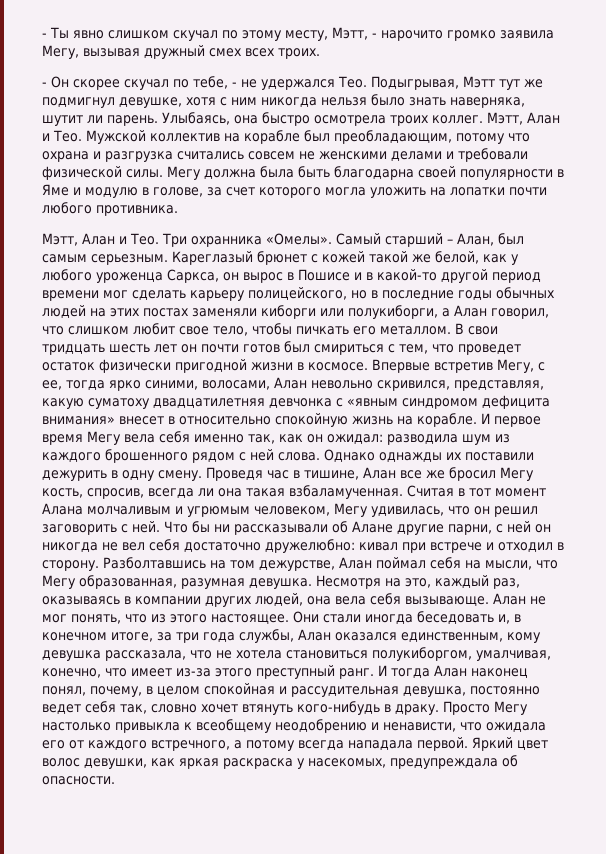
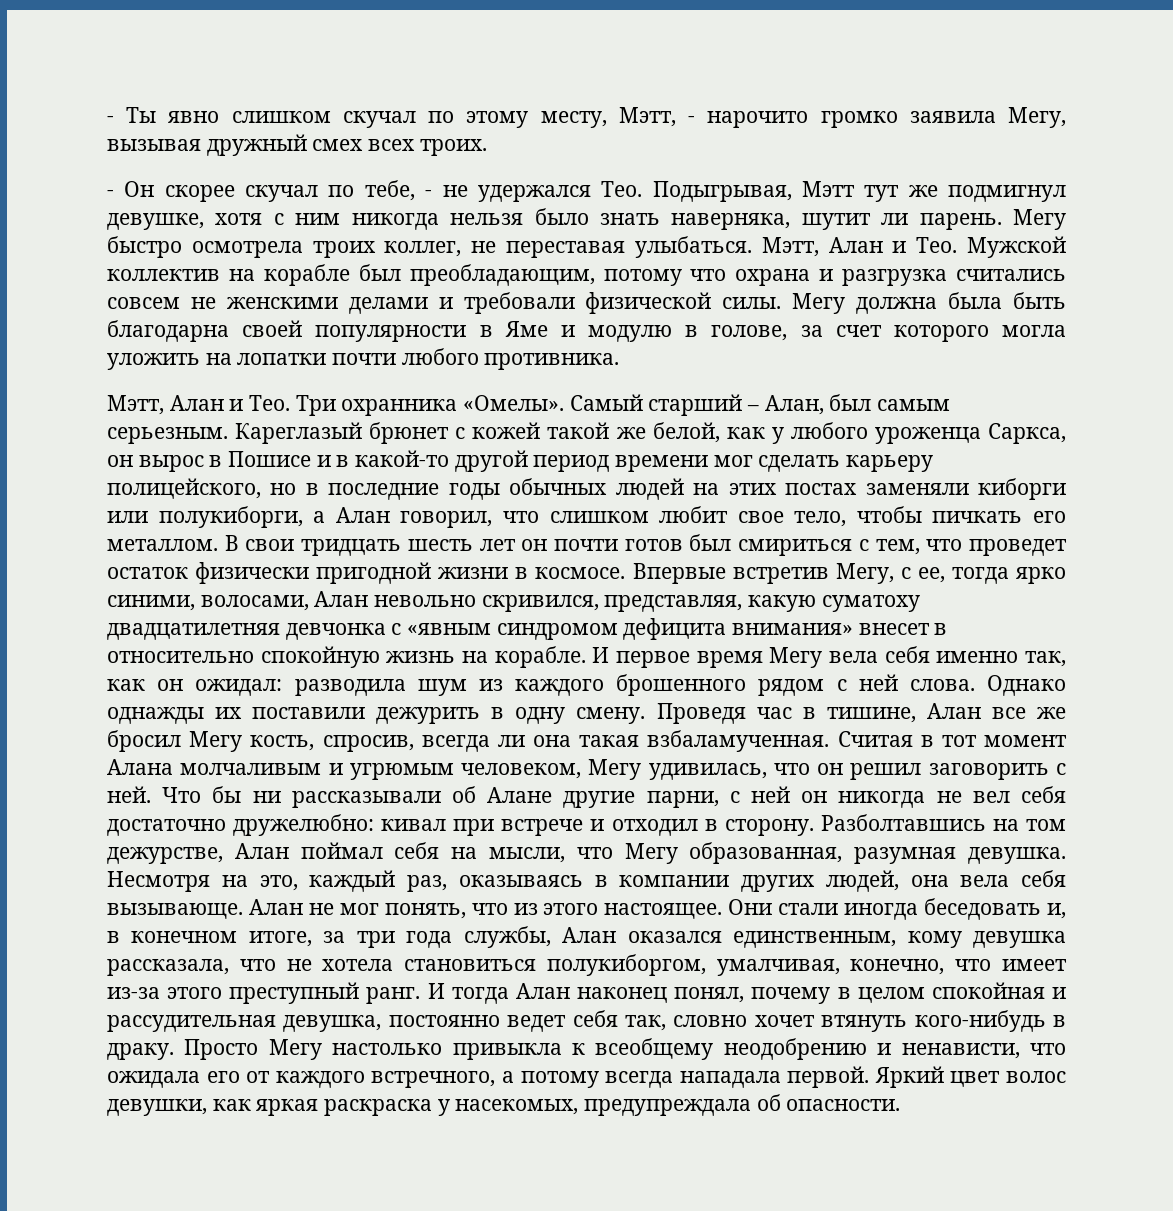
[162,112,258,125] Улыбаясь, она -> [1012,209,1066,230] Мегу
[432,115,483,124] коллег. -> [384,236,752,258] коллег, не переставая улыбаться.
[90,686,142,697] почему, -> [751,987,831,1004] почему

